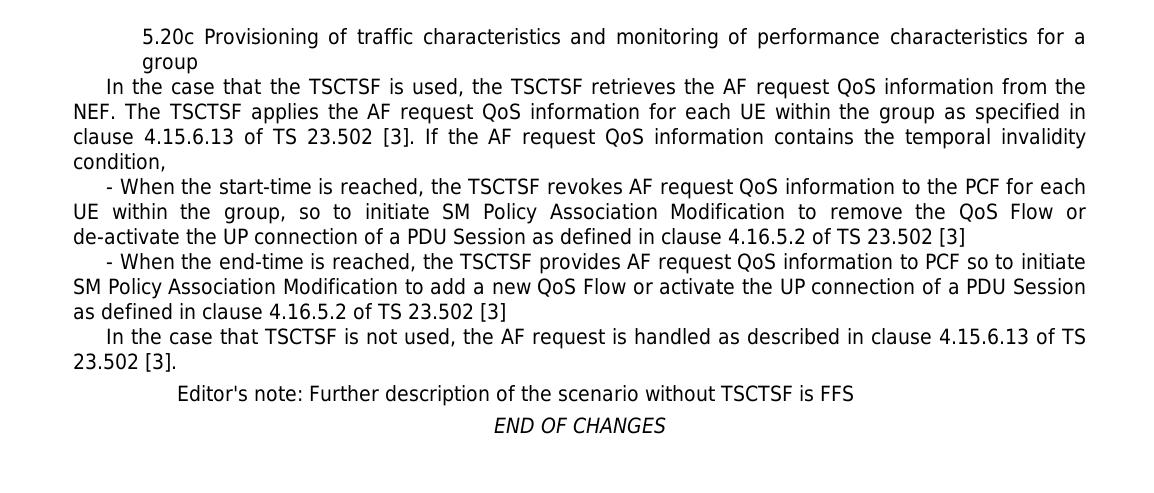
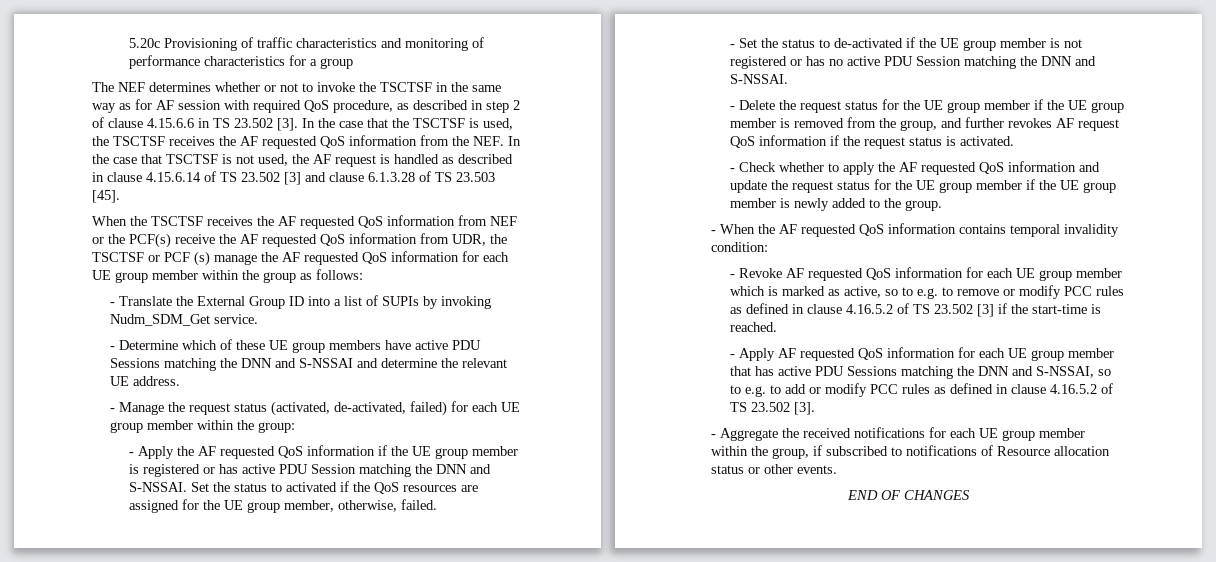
(199, 65) none -> [92,82,501,92] [92,99,520,113] [92,117,298,131] The NEF determines whether or not to invoke the TSCTSF in the same way as for AF session with required QoS procedure, as described in step 2 of clause 4.15.6.6 in TS 23.502 [3].
[591,78,829,99] retrieves the AF request -> [169,136,317,149] receives the AF requested
[123,103,1087,124] [73,128,1086,149] [73,153,166,172] [106,178,1086,199] [73,203,1086,224] [73,228,965,247] [106,253,1086,274] [73,278,1086,299] [73,303,506,322] The TSCTSF applies the AF request QoS information for each UE within the group as specified in clause 4.15.6.13 of TS 23.502 [3]. If the AF request QoS information contains the temporal invalidity condition, // - When the start-time is reached, the TSCTSF revokes AF request QoS information to the PCF for each UE within the group, so to initiate SM Policy Association Modification to remove the QoS Flow or de-activate the UP connection of a PDU Session as defined in clause 4.16.5.2 of TS 23.502 [3] // - When the end-time is reached, the TSCTSF provides AF request QoS information to PCF so to initiate SM Policy Association Modification to add a new QoS Flow or activate the UP connection of a PDU Session as defined in clause 4.16.5.2 of TS 23.502 [3] // -> (504, 141) none
[939,328,1087,345] [73,353,177,372] [176,385,854,406] 4.15.6.13 of TS 23.502 [3]. // Editor's note: Further description of the scenario without TSCTSF is FFS -> [146,171,495,185] [92,190,120,203] [92,215,517,229] [92,233,507,248] [92,251,509,266] [92,269,363,283] [110,295,492,309] [110,314,259,326] [110,339,482,353] [110,358,508,371] [110,376,181,386] [110,401,521,416] [110,420,296,433] [128,445,518,459] [128,464,491,477] [128,481,478,494] [128,499,437,513] [729,37,1082,51] [729,56,1096,69] [729,74,788,84] [729,99,1124,113] [729,117,1119,131] [729,135,1014,149] [729,161,1100,175] [729,179,1116,193] [729,198,942,211] [711,223,1120,237] [711,242,769,252] [729,267,1122,281] [729,285,1124,299] [729,303,1101,317] [729,322,777,332] [729,347,1114,361] [729,366,1111,379] [729,383,1113,397] [729,402,815,415] [711,427,1086,441] [711,445,1111,459] [711,464,838,474] 4.15.6.14 of TS 23.502 [3] and clause 6.1.3.28 of TS 23.503 [45]. // When the TSCTSF receives the AF requested QoS information from NEF or the PCF(s) receive the AF requested QoS information from UDR, the TSCTSF or PCF (s) manage the AF requested QoS information for each UE group member within the group as follows: // - Translate the External Group ID into a list of SUPIs by invoking Nudm_SDM_Get service. // - Determine which of these UE group members have active PDU Sessions matching the DNN and S-NSSAI and determine the relevant UE address. // - Manage the request status (activated, de-activated, failed) for each UE group member within the group: // - Apply the AF requested QoS information if the UE group member is registered or has active PDU Session matching the DNN and S-NSSAI. Set the status to activated if the QoS resources are assigned for the UE group member, otherwise, failed. // - Set the status to de-activated if the UE group member is not registered or has no active PDU Session matching the DNN and S-NSSAI. // - Delete the request status for the UE group member if the UE group member is removed from the group, and further revokes AF request QoS information if the request status is activated. // - Check whether to apply the AF requested QoS information and update the request status for the UE group member if the UE group member is newly added to the group. // - When the AF requested QoS information contains temporal invalidity condition: // - Revoke AF requested QoS information for each UE group member which is marked as active, so to e.g. to remove or modify PCC rules as defined in clause 4.16.5.2 of TS 23.502 [3] if the start-time is reached. // - Apply AF requested QoS information for each UE group member that has active PDU Sessions matching the DNN and S-NSSAI, so to e.g. to add or modify PCC rules as defined in clause 4.16.5.2 of TS 23.502 [3]. // - Aggregate the received notifications for each UE group member within the group, if subscribed to notifications of Resource allocation status or other events.

